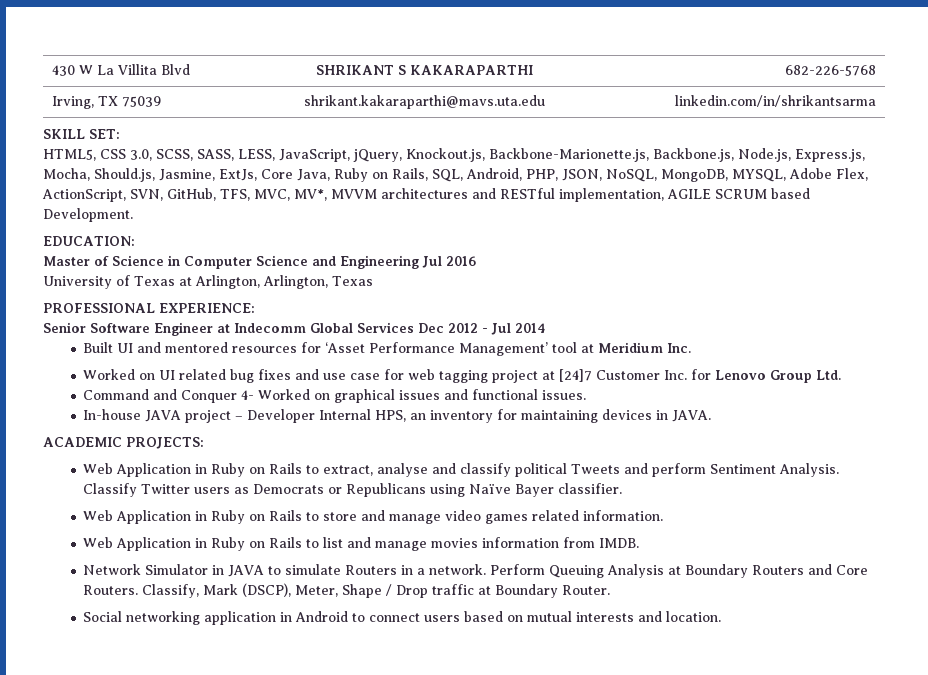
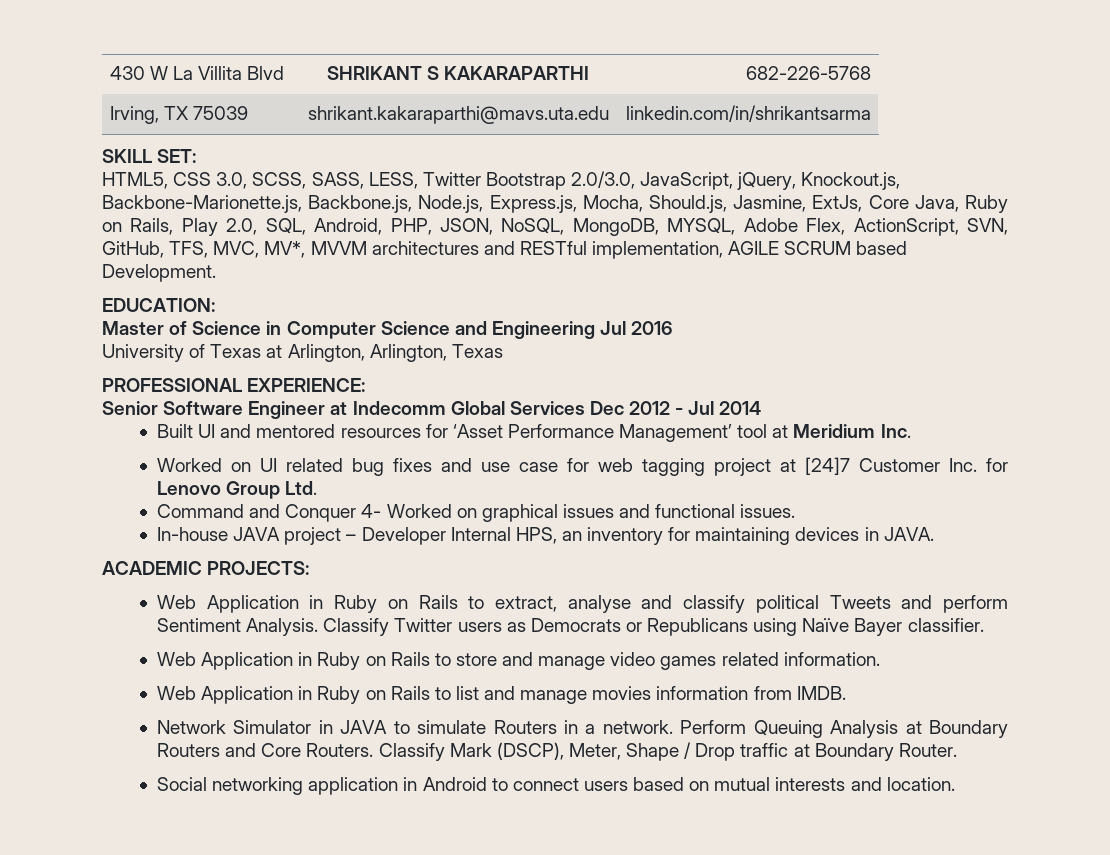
(275, 155) none -> [422,171,636,190] Twitter Bootstrap 2.0/3.0,
(428, 174) none -> [181,218,258,236] Play 2.0,
[142,584,200,598] Classify, -> [378,743,445,761] Classify

